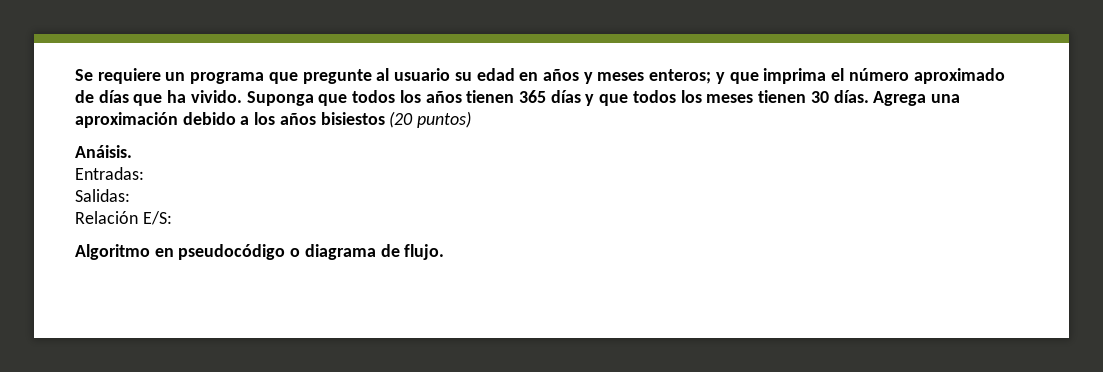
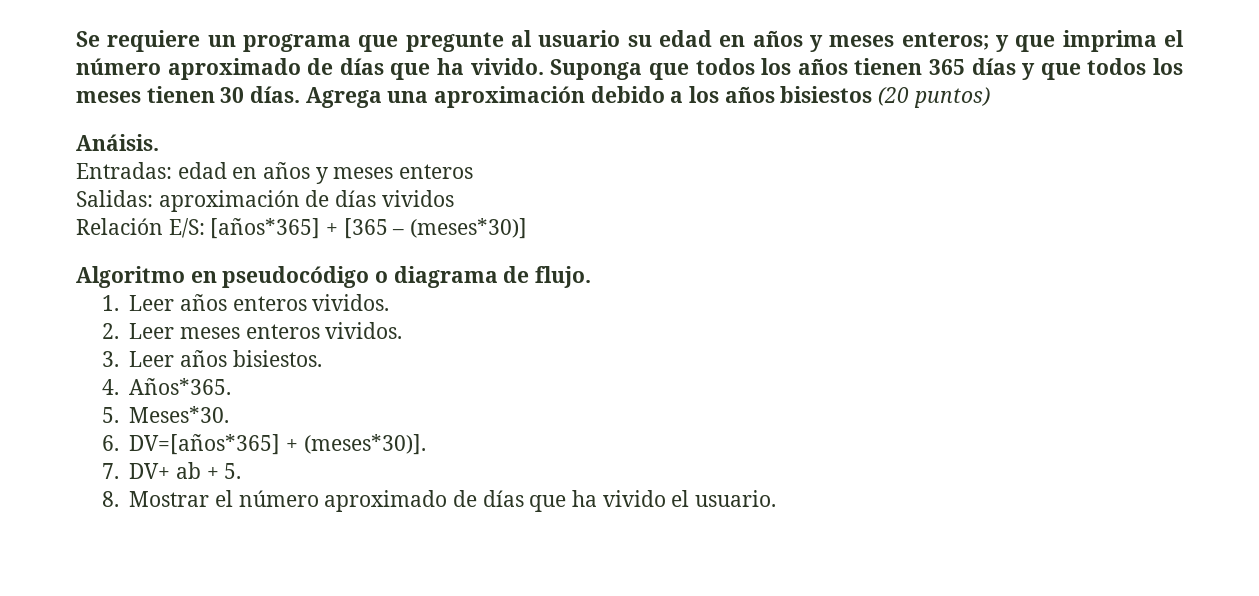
[75,189,130,202] [75,211,172,225] // Salidas: // Relación E/S: -> [177,162,474,184] [76,190,454,212] [76,218,528,239] edad en años y meses enteros // Salidas: aproximación de días vividos // Relación E/S: [años*365] + [365 – (meses*30)]
(445, 252) none -> [101,294,390,311] [101,322,403,339] [101,350,322,367] [101,378,232,395] [101,406,230,423] [101,434,426,455] [101,462,242,479] [101,490,776,512] // 1. Leer años enteros vividos. // 2. Leer meses enteros vividos. // 3. Leer años bisiestos. // 4. Años*365. // 5. Meses*30. // 6. DV=[años*365] + (meses*30)]. // 7. DV+ ab + 5. // 8. Mostrar el número aproximado de días que ha vivido el usuario.

